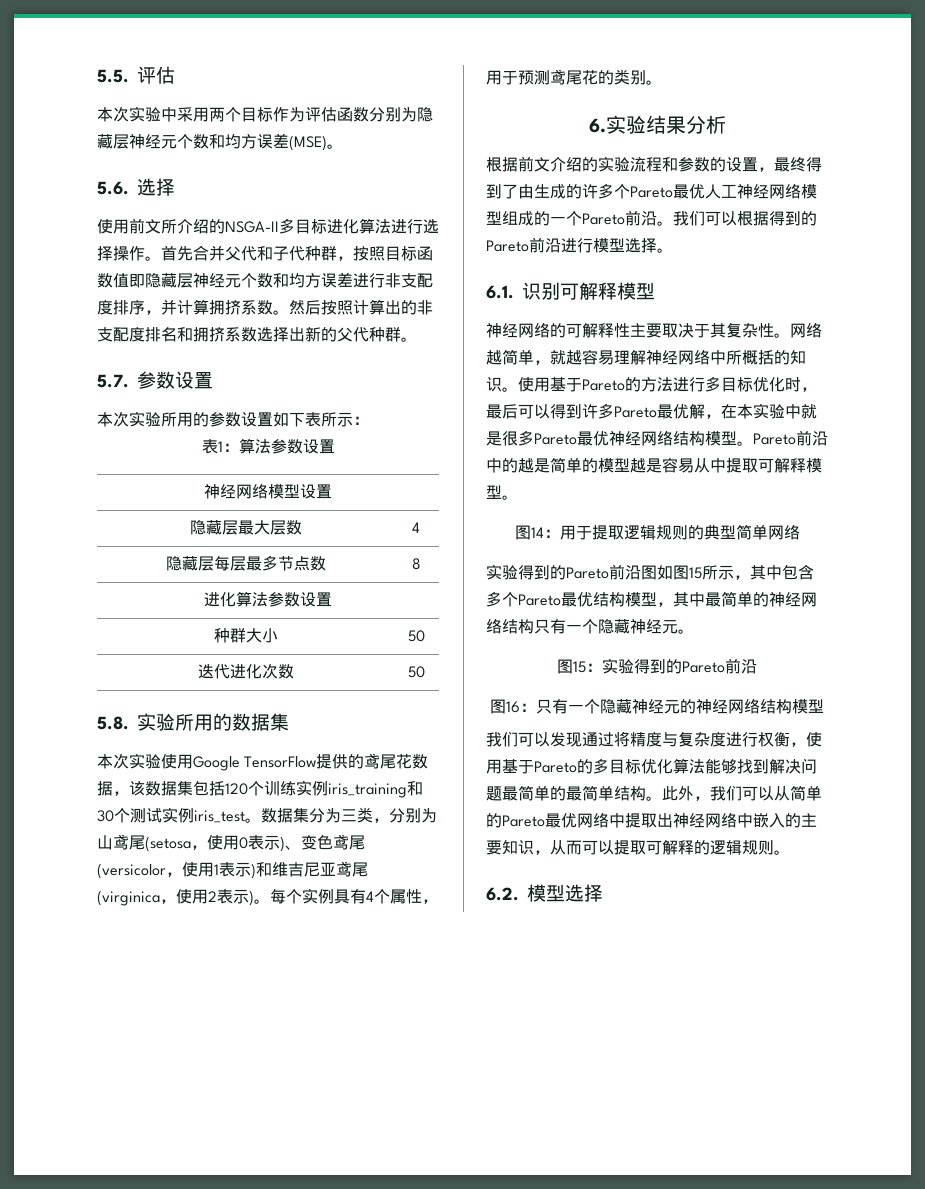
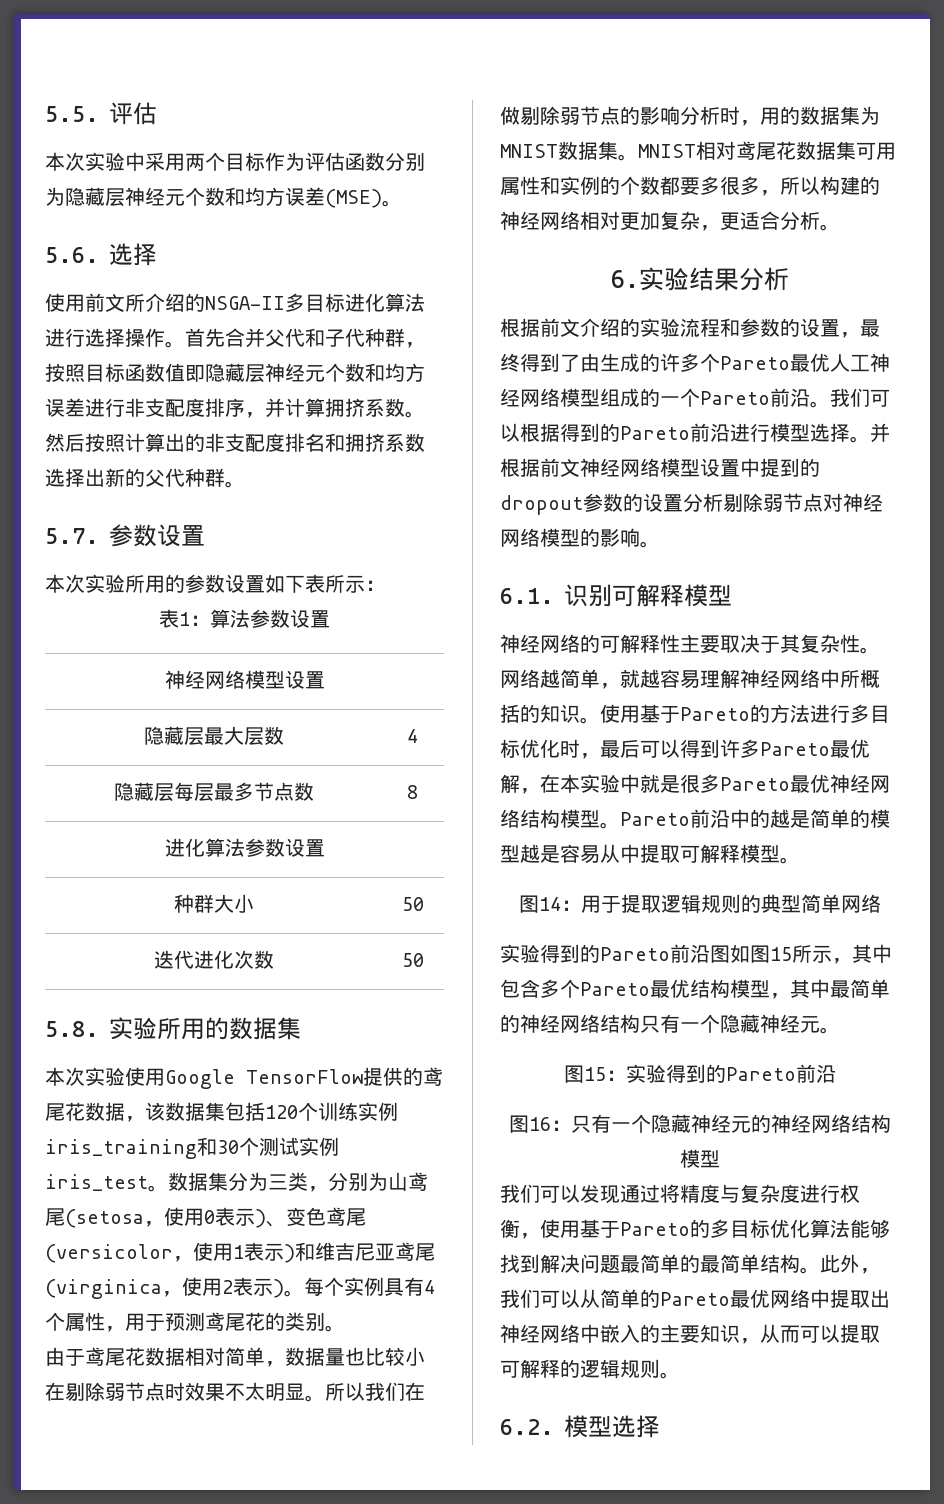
(662, 82) none -> [45,1347,425,1367] [45,1382,425,1402] [500,106,880,126] [500,141,896,161] [500,176,880,196] [500,211,840,231] // 由于鸢尾花数据相对简单，数据量也比较小在剔除弱节点时效果不太明显。所以我们在做剔除弱节点的影响分析时，用的数据集为MNIST数据集。MNIST相对鸢尾花数据集可用属性和实例的个数都要多很多，所以构建的神经网络相对更加复杂，更适合分析。
(673, 250) none -> [870,423,890,443] [500,458,820,477] [500,493,883,515] [500,528,660,548] 并根据前文神经网络模型设置中提到的dropout参数的设置分析剔除弱节点对神经网络模型的影响。

